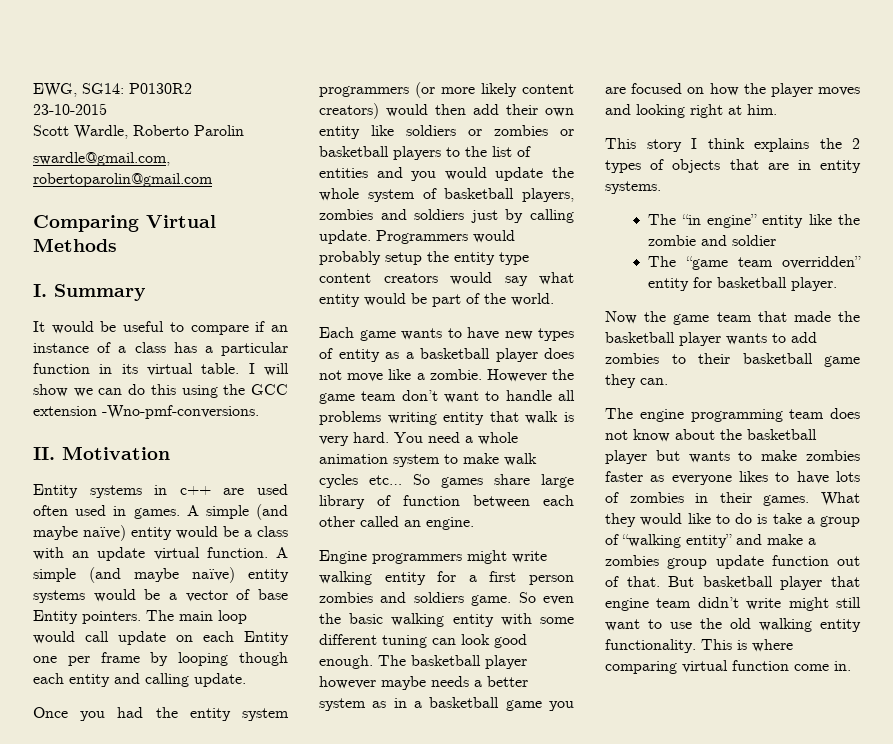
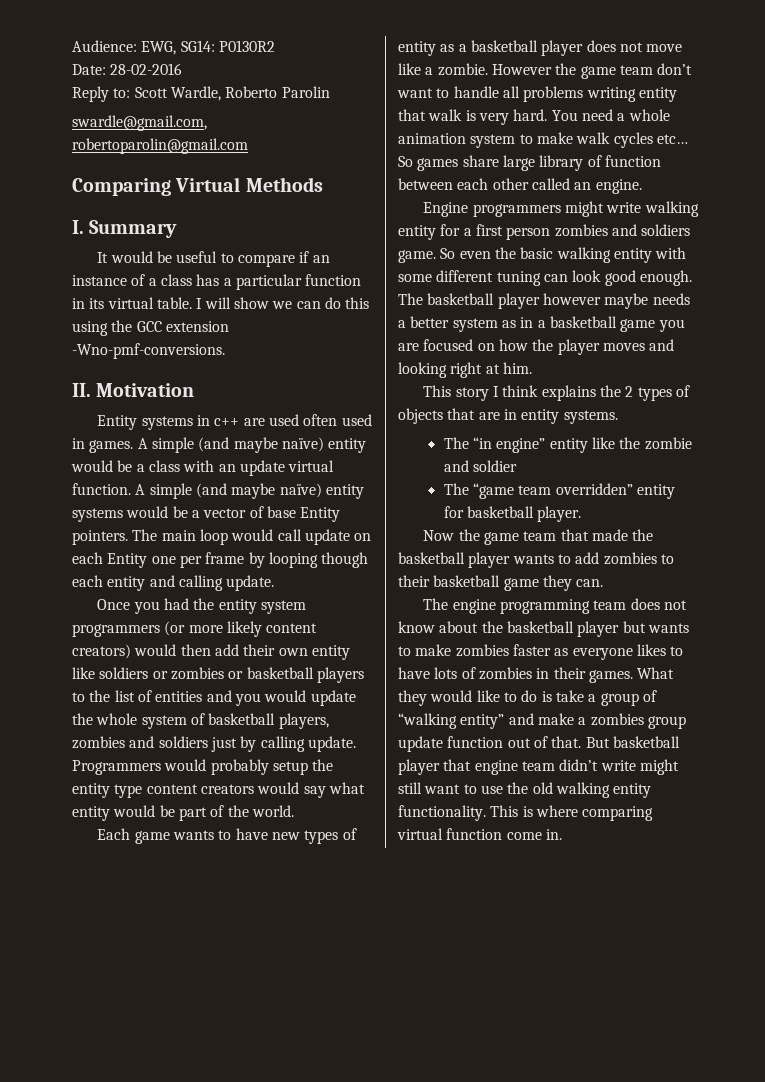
(33, 90) none -> [72,40,137,52] Audience:
[33,103,107,115] 23-10-2015 // -> [72,63,183,75] [72,86,131,102] Date: 28-02-2016 // Reply to:

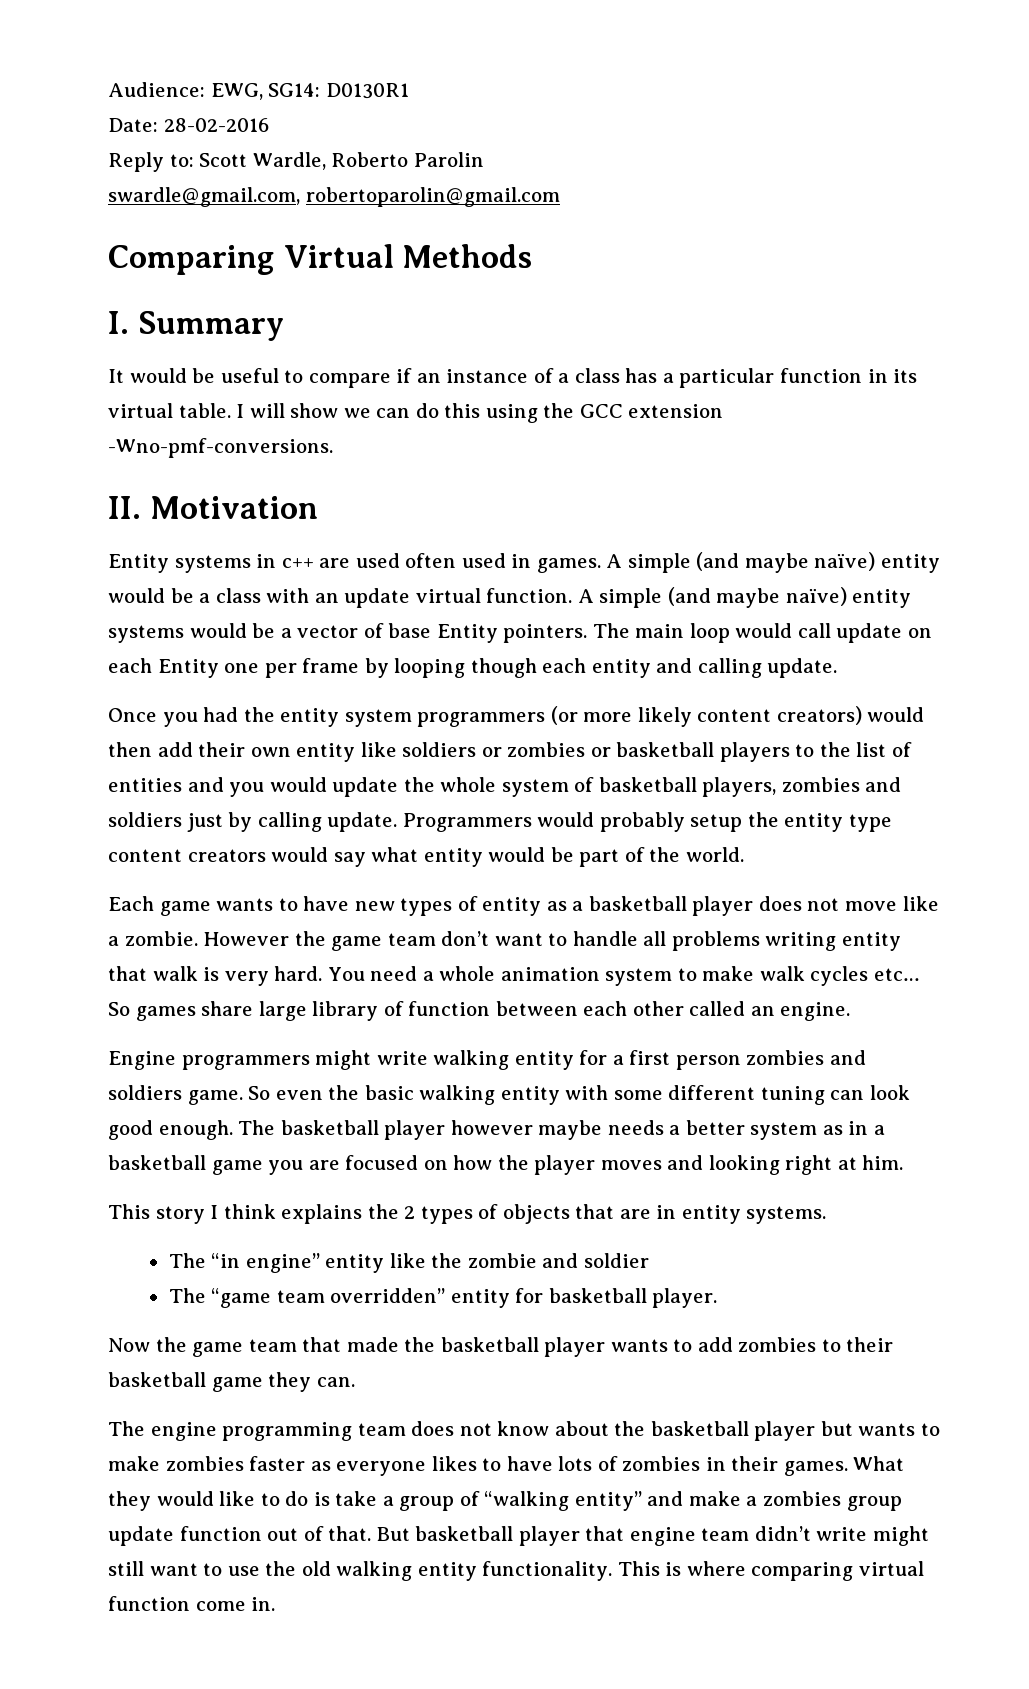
[218,40,275,52] P0130R2 -> [325,83,409,99] D0130R1

